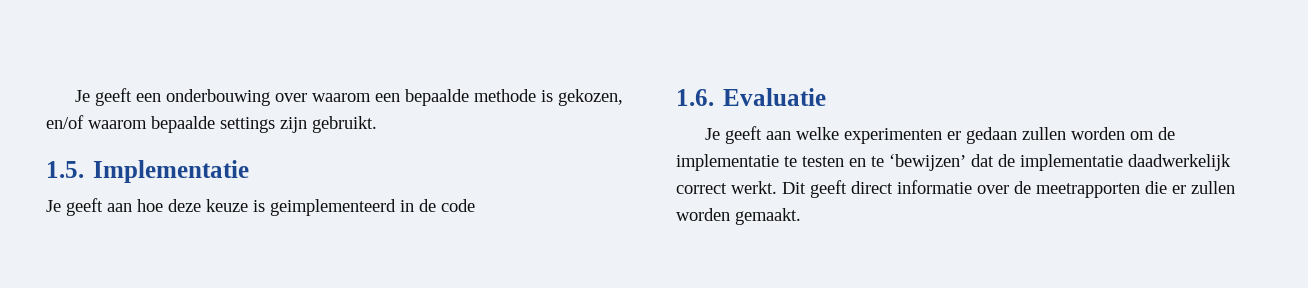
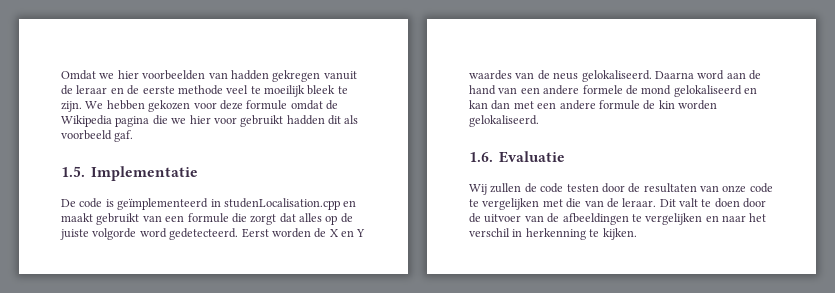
[74,88,623,106] [46,115,377,133] [46,160,250,183] [46,198,475,216] [676,88,827,106] [704,126,1175,144] [676,154,1231,171] [676,180,1235,198] [676,208,801,225] Je geeft een onderbouwing over waarom een bepaalde methode is gekozen, en/of waarom bepaalde settings zijn gebruikt. // 1.5. Implementatie // Je geeft aan hoe deze keuze is geimplementeerd in de code // 1.6. Evaluatie // Je geeft aan welke experimenten er gedaan zullen worden om de implementatie te testen en te ‘bewijzen’ dat de implementatie daadwerkelijk correct werkt. Dit geeft direct informatie over de meetrapporten die er zullen worden gemaakt. -> [61,70,357,82] [61,85,348,97] [61,100,338,112] [61,115,359,127] [61,130,134,142] [61,166,199,181] [61,198,357,210] [61,213,353,225] [60,228,366,240] [469,70,761,82] [469,85,757,97] [469,100,717,110] [469,115,539,127] [469,151,566,163] [469,183,773,195] [469,198,767,210] [469,213,767,225] [469,228,637,240] Omdat we hier voorbeelden van hadden gekregen vanuit de leraar en de eerste methode veel te moeilijk bleek te zijn. We hebben gekozen voor deze formule omdat de Wikipedia pagina die we hier voor gebruikt hadden dit als voorbeeld gaf. // 1.5. Implementatie // De code is geïmplementeerd in studenLocalisation.cpp en maakt gebruikt van een formule die zorgt dat alles op de juiste volgorde word gedetecteerd. Eerst worden de X en Y waardes van de neus gelokaliseerd. Daarna word aan de hand van een andere formele de mond gelokaliseerd en kan dan met een andere formule de kin worden gelokaliseerd. // 1.6. Evaluatie // Wij zullen de code testen door de resultaten van onze code te vergelijken met die van de leraar. Dit valt te doen door de uitvoer van de afbeeldingen te vergelijken en naar het verschil in herkenning te kijken.

